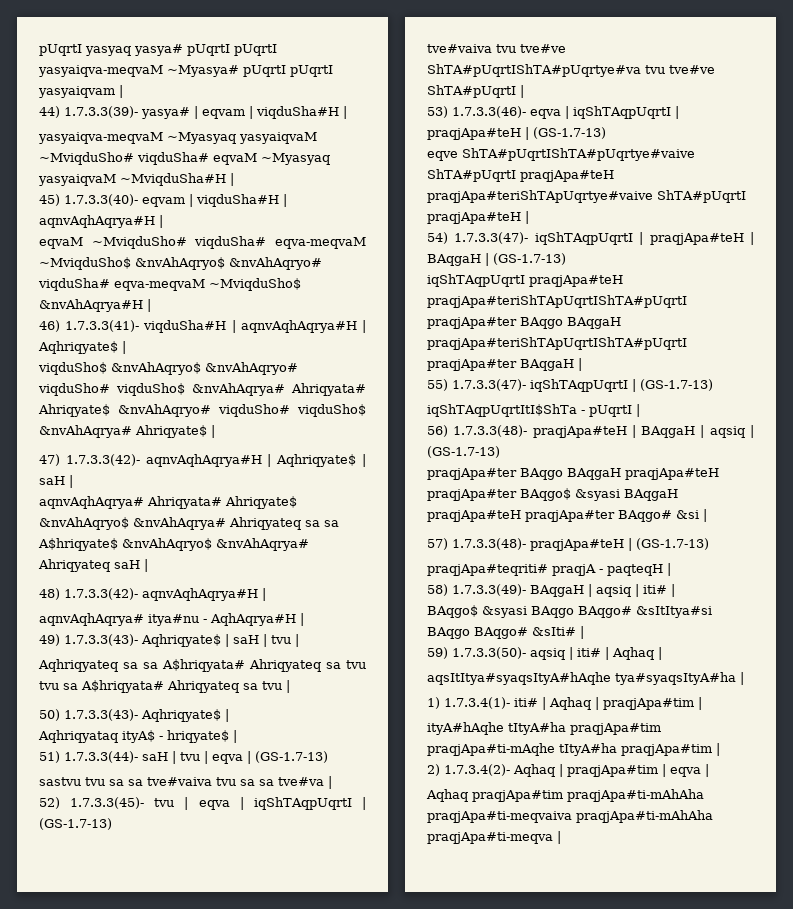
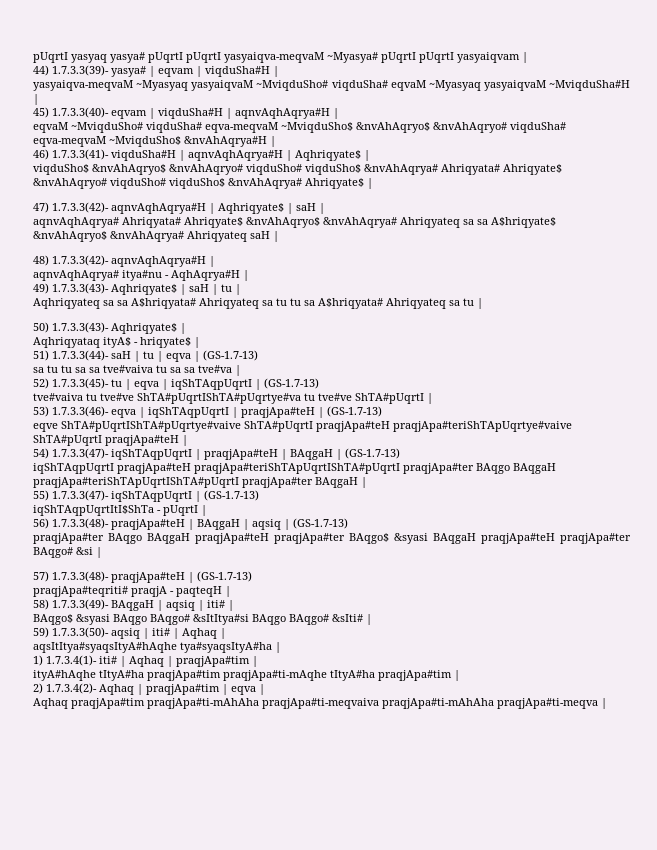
[271,635,291,644] tvu -> [221,284,232,292] tu
[346,660,366,669] [39,680,282,693] tvu tvu sa A$hriqyata# Ahriqyateq sa tvu -> [276,298,474,309] tu tu sa A$hriqyata# Ahriqyateq sa tu
[180,752,200,761] tvu -> [143,351,154,359] tu
[39,777,105,786] sastvu tvu -> [33,365,72,373] sa tu tu
[216,777,236,786] tvu -> [156,365,167,373] tu
[154,798,175,807] tvu -> [111,379,122,387] tu
[496,44,516,53] tvu -> [86,393,97,401] tu
[645,65,665,74] tvu -> [304,393,315,401] tu

